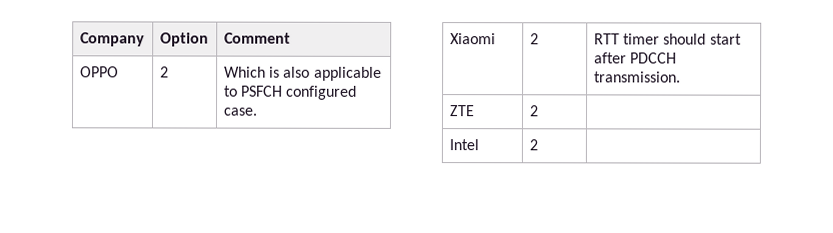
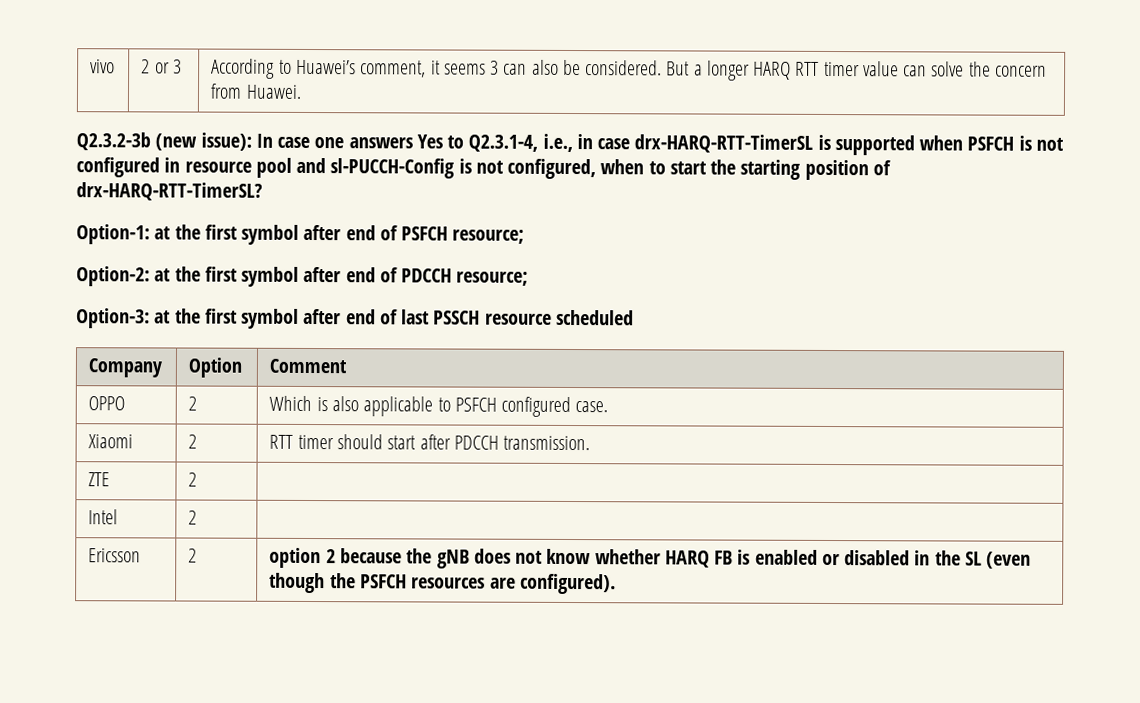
(79, 39) none -> [90,59,116,74] [141,59,182,74] [211,58,1048,81] [210,83,302,99] [76,132,1065,156] [76,157,891,181] [76,182,263,201] [76,224,525,245] [76,266,529,287] [76,308,634,329] vivo | 2 or 3 | According to Huawei’s comment, it seems 3 can also be considered. But a longer HARQ RTT timer value can solve the concern from Huawei. // Q2.3.2-3b (new issue): In case one answers Yes to Q2.3.1-4, i.e., in case drx-HARQ-RTT-TimerSL is supported when PSFCH is not configured in resource pool and sl-PUCCH-Config is not configured, when to start the starting position of drx-HARQ-RTT-TimerSL? // Option-1: at the first symbol after end of PSFCH resource; // Option-2: at the first symbol after end of PDCCH resource; // Option-3: at the first symbol after end of last PSSCH resource scheduled //
(538, 145) none -> [88,548,142,563] [188,548,198,563] [269,547,1032,569] [269,572,616,595] // Ericsson | 2 | option 2 because the gNB does not know whether HARQ FB is enabled or disabled in the SL (even though the PSFCH resources are configured).

